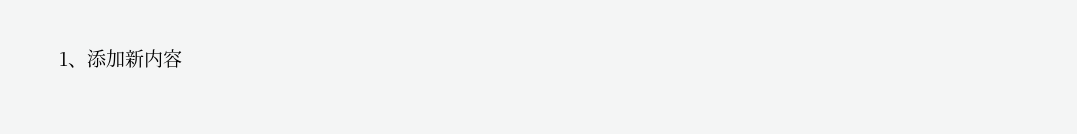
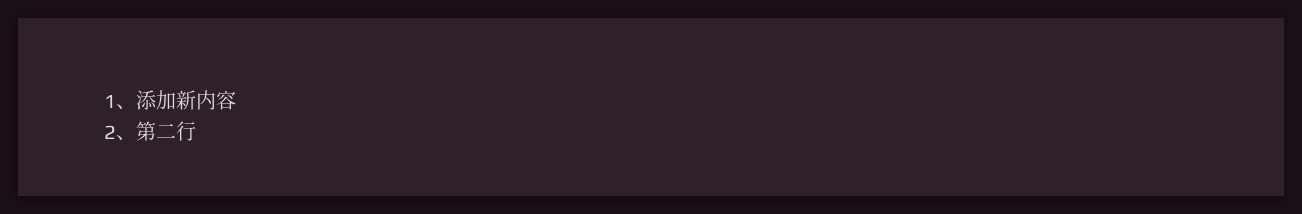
(182, 58) none -> [104,121,196,141] // 2、第二行

